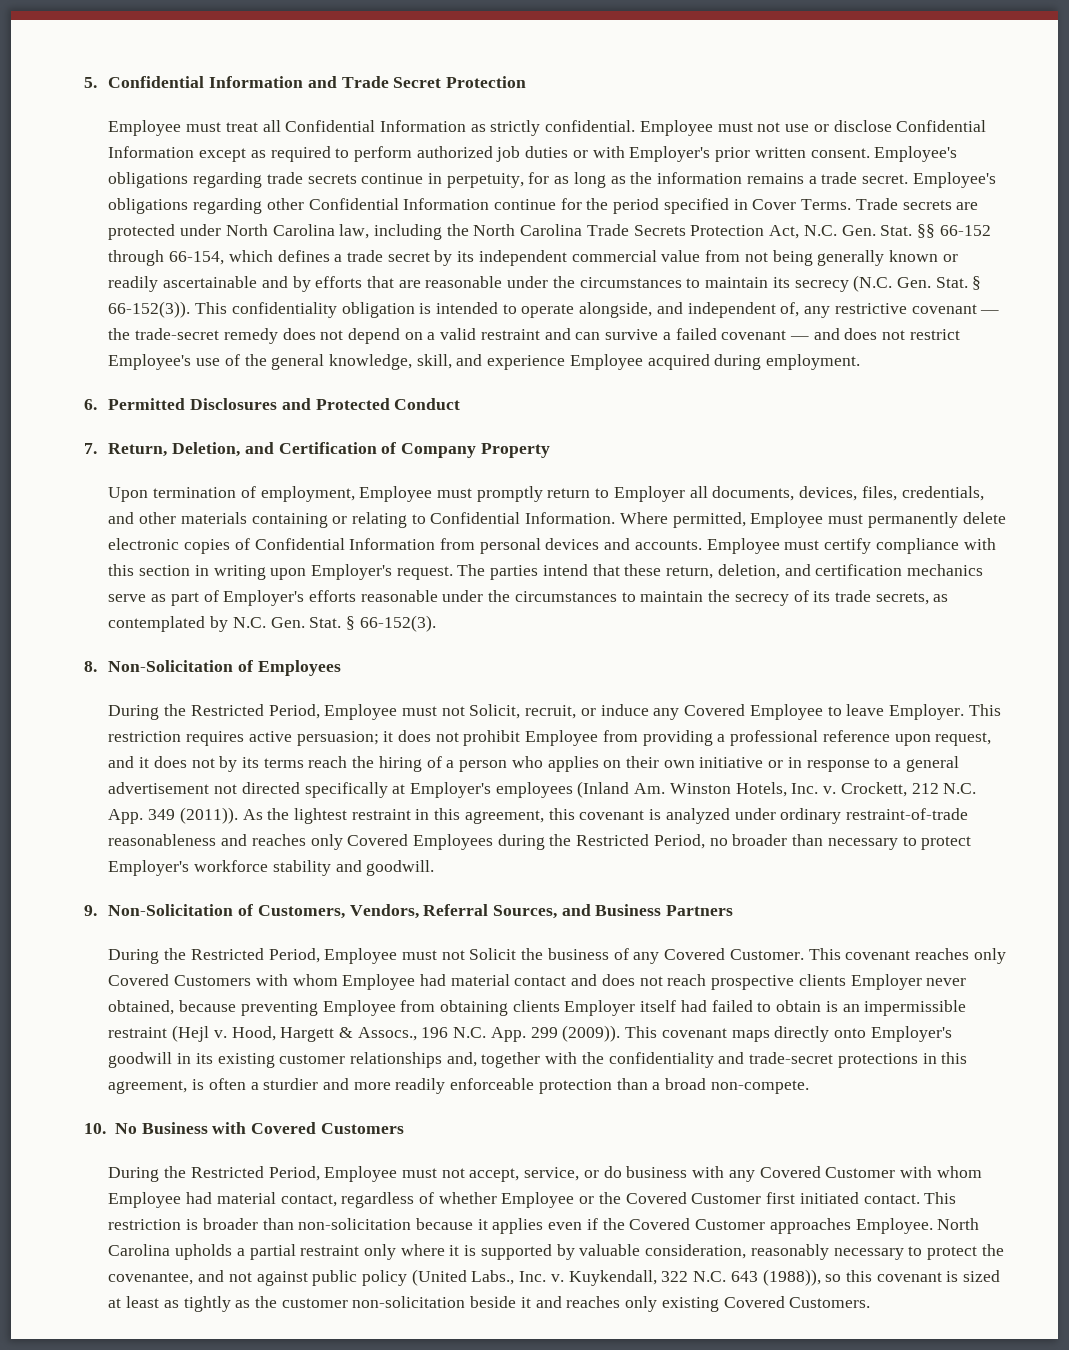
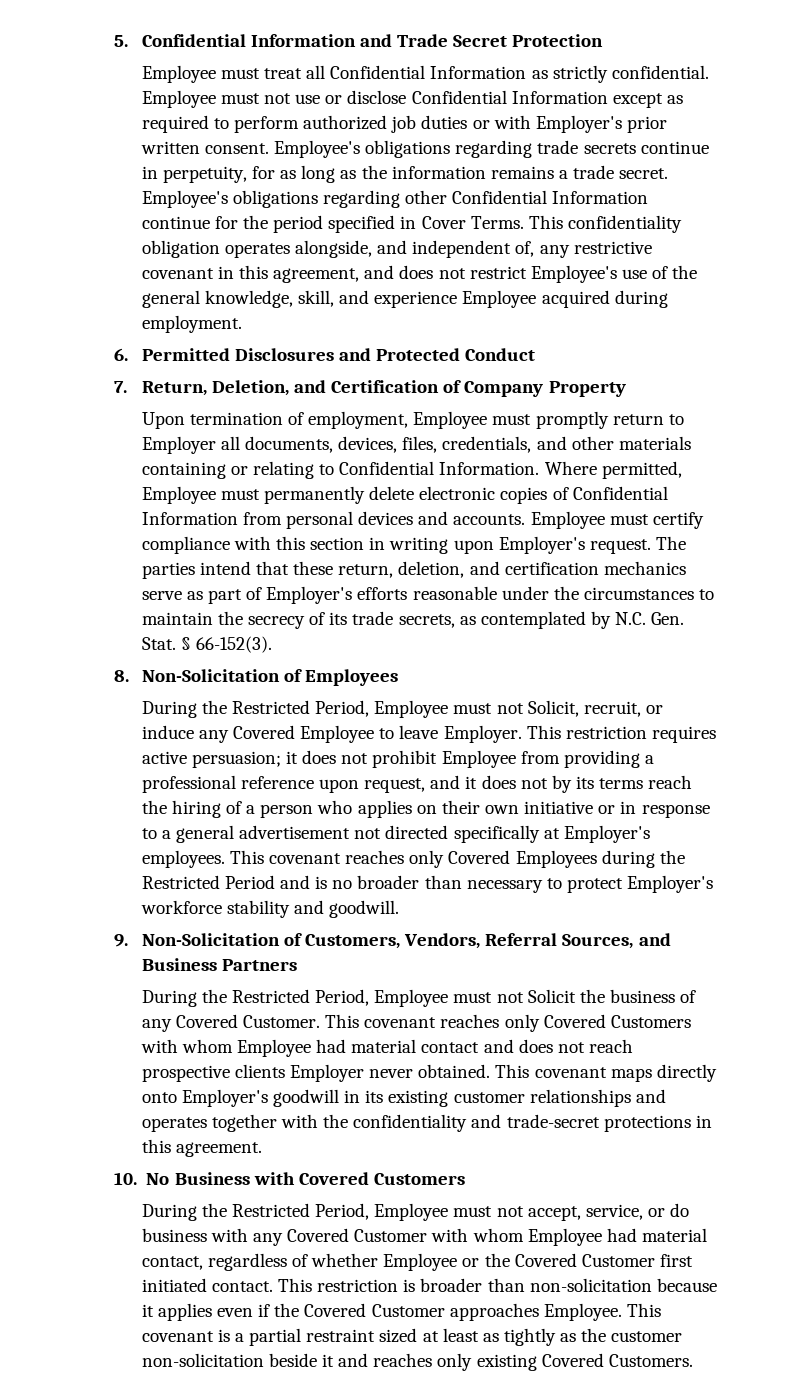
[855,198,979,210] [108,224,991,240] [108,250,958,266] [108,275,982,292] [108,301,575,318] Trade secrets are protected under North Carolina law, including the North Carolina Trade Secrets Protection Act, N.C. Gen. Stat. §§ 66-152 through 66-154, which defines a trade secret by its independent commercial value from not being generally known or readily ascertainable and by efforts that are reasonable under the circumstances to maintain its secrecy (N.C. Gen. Stat. § 66-152(3)). This confidentiality obligation is intended to operate -> [528,215,682,233] [141,240,290,258] This confidentiality obligation operates
[980,310,1000,314] [108,328,809,344] — the trade-secret remedy does not depend on a valid restraint and can survive a failed covenant — -> [217,265,360,283] in this agreement,
[495,781,977,798] [108,807,968,824] [108,834,248,846] employees (Inland Am. Winston Hotels, Inc. v. Crockett, 212 N.C. App. 349 (2011)). As the lightest restraint in this agreement, this covenant is analyzed under ordinary restraint-of-trade reasonableness and -> [141,850,342,868] employees. This covenant
[653,834,705,849] Period, -> [224,875,328,889] Period and is
[108,1000,967,1016] [108,1025,621,1042] obtained, because preventing Employee from obtaining clients Employer itself had failed to obtain is an impermissible restraint (Hejl v. Hood, Hargett & Assocs., 196 N.C. App. 299 (2009)). -> [418,1064,491,1078] obtained.
[446,1052,477,1067] and, -> [635,1089,666,1103] [141,1117,207,1132] and operates
[108,1078,809,1094] agreement, is often a sturdier and more readily enforceable protection than a broad non-compete. -> [175,1142,262,1157] agreement.
[937,1218,980,1230] [108,1244,1004,1260] [108,1269,959,1286] North Carolina upholds a partial restraint only where it is supported by valuable consideration, reasonably necessary to protect the covenantee, and not against public policy (United Labs., Inc. v. Kuykendall, 322 N.C. 643 (1988)), so this covenant is -> [626,1303,661,1317] [141,1328,376,1346] This covenant is a partial restraint

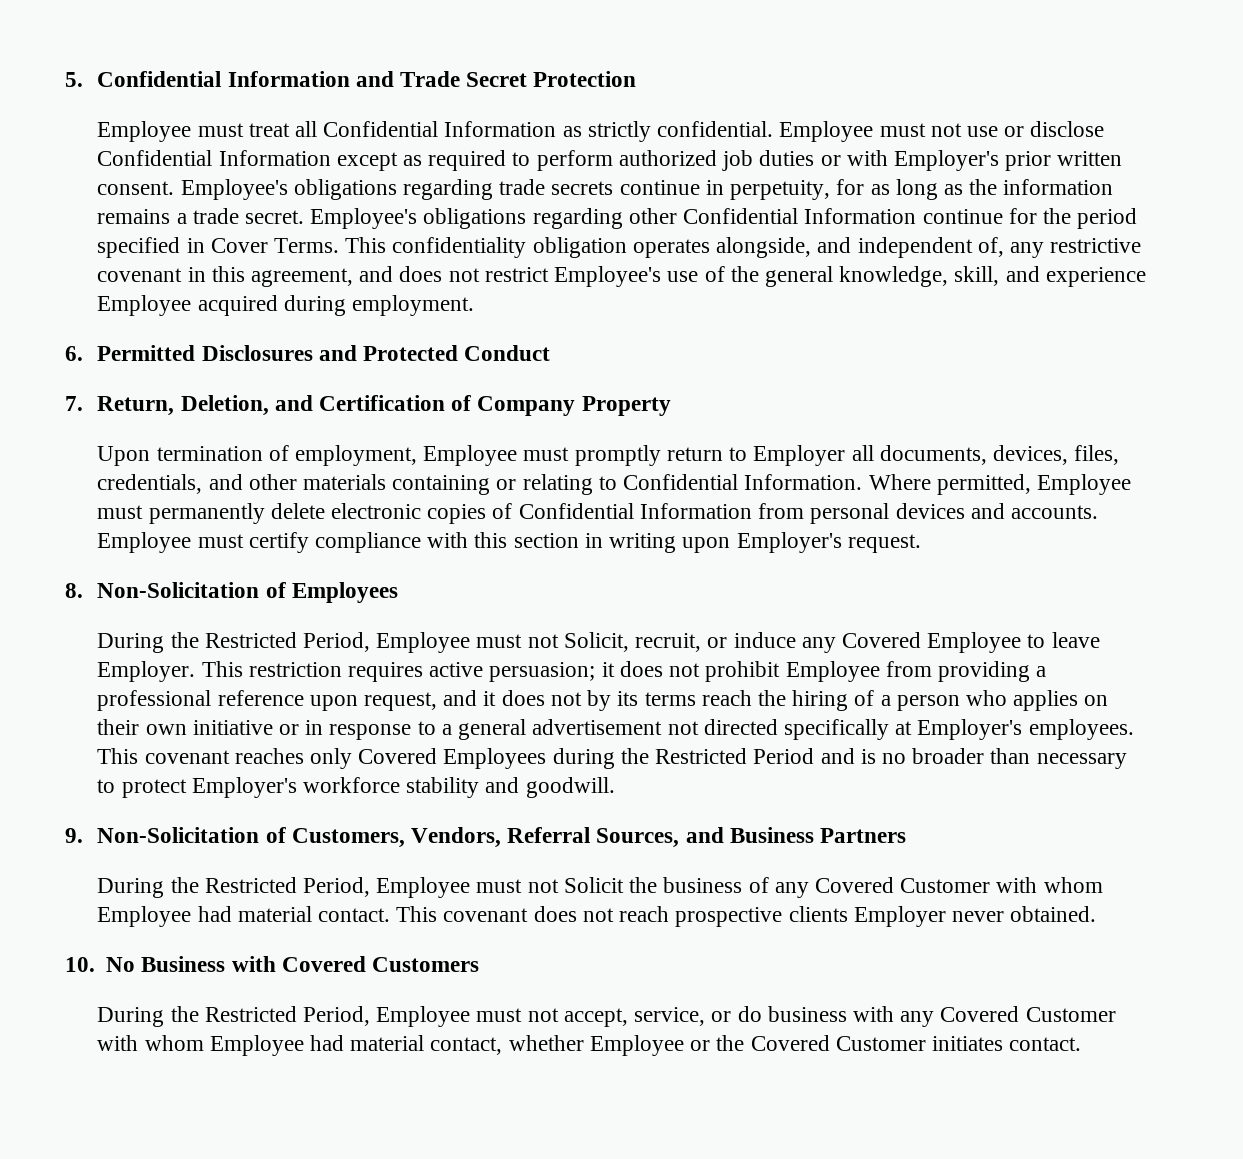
[655,536,686,550] [141,561,686,579] [141,586,715,604] [141,611,685,629] [141,636,273,653] The parties intend that these return, deletion, and certification mechanics serve as part of Employer's efforts reasonable under the circumstances to maintain the secrecy of its trade secrets, as contemplated by N.C. Gen. Stat. § 66-152(3). -> (921, 543) none
[243,1014,691,1032] [140,1039,514,1057] Customer. This covenant reaches only Covered Customers with whom Employee had material contact and -> [900,877,1103,893] [97,906,529,927] Customer with whom Employee had material contact. This covenant
[495,1064,717,1082] [141,1089,666,1107] [141,1114,712,1132] [141,1139,262,1157] This covenant maps directly onto Employer's goodwill in its existing customer relationships and operates together with the confidentiality and trade-secret protections in this agreement. -> (1097, 914) none
[207,1253,309,1271] regardless of -> (503, 1046) none
[659,1254,693,1267] [141,1278,717,1292] [141,1303,661,1321] [141,1328,683,1346] [141,1353,693,1371] first initiated contact. This restriction is broader than non-solicitation because it applies even if the Covered Customer approaches Employee. This covenant is a partial restraint sized at least as tightly as the customer non-solicitation beside it and reaches only existing Covered Customers. -> [931,1036,1082,1051] initiates contact.

